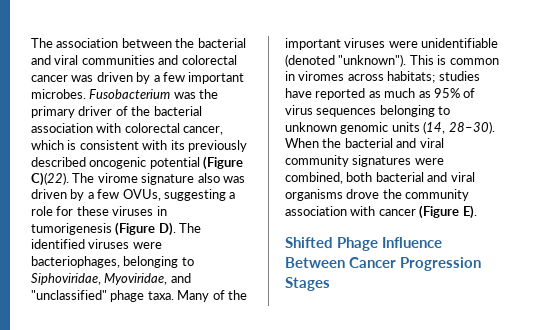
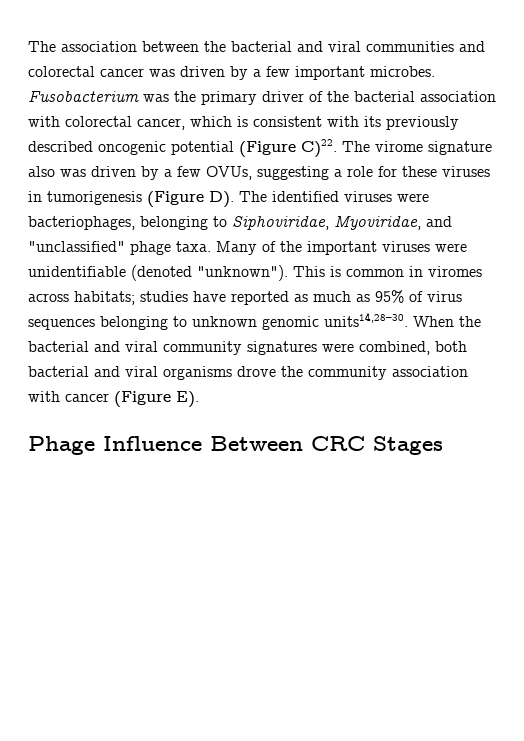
[31,172,69,186] C)(22). -> [301,139,337,158] C)22.
[391,121,495,134] units (14, 28–30). -> [324,312,408,327] units14,28–30.
[285,237,333,248] Shifted -> (199, 399) none
[349,257,481,271] Cancer Progression -> [311,436,365,451] CRC

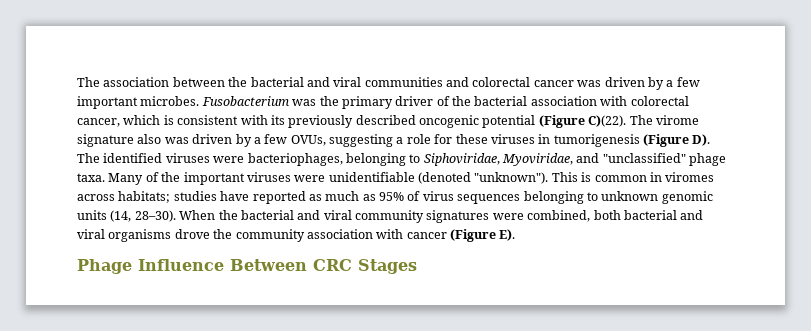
[301,139,337,158] C)22. -> [588,115,627,127] C)(22).
[324,312,408,327] units14,28–30. -> [77,210,176,222] units (14, 28–30).

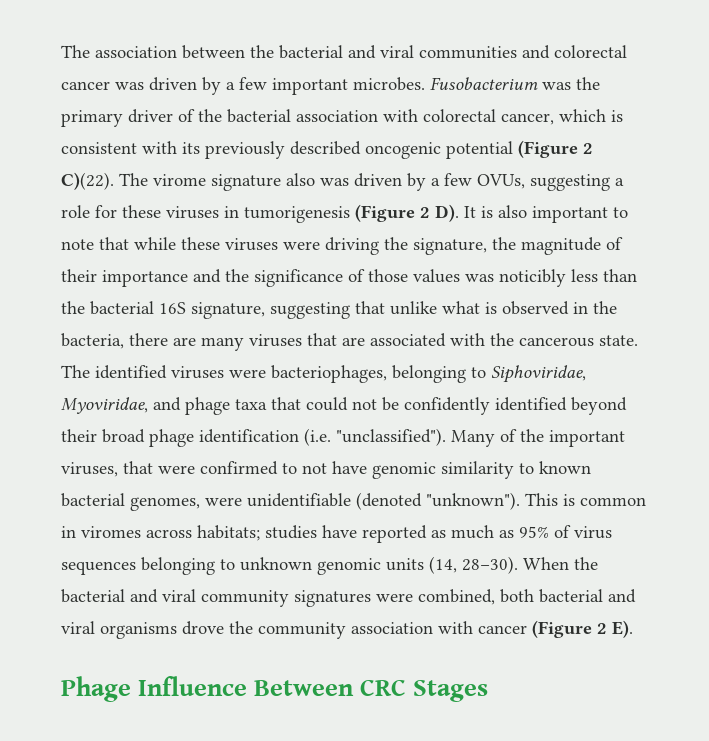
(585, 121) none -> [583,143,593,154] 2
[692,134,711,146] D). -> [420,204,628,223] [61,237,623,255] [61,269,637,287] [61,301,617,319] [61,333,638,351] 2 D). It is also important to note that while these viruses were driving the signature, the magnitude of their importance and the significance of those values was noticibly less than the bacterial 16S signature, suggesting that unlike what is observed in the bacteria, there are many viruses that are associated with the cancerous state.
[602,153,727,166] [77,172,291,185] "unclassified" phage taxa. Many of the important viruses -> [185,397,627,415] [61,428,625,447] [61,461,591,479] [61,493,200,511] phage taxa that could not be confidently identified beyond their broad phage identification (i.e. "unclassified"). Many of the important viruses, that were confirmed to not have genomic similarity to known bacterial genomes,
(496, 235) none -> [597,623,607,634] 2

